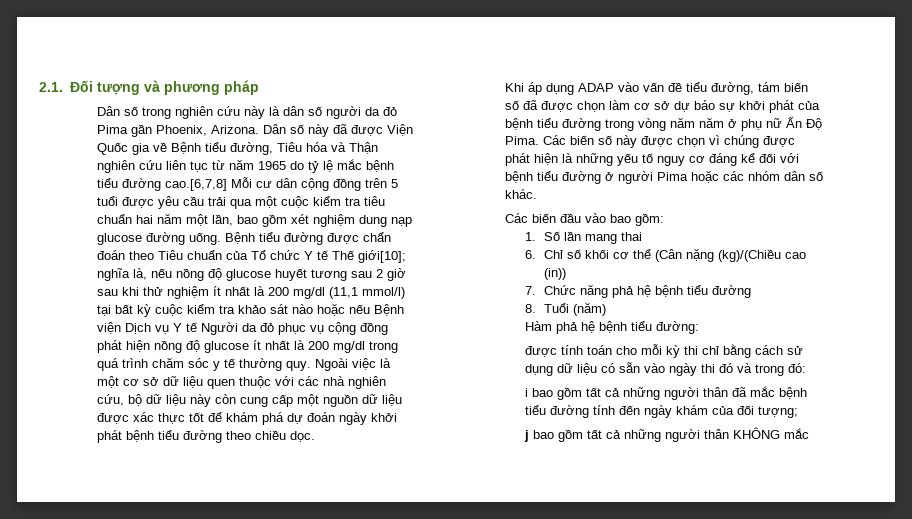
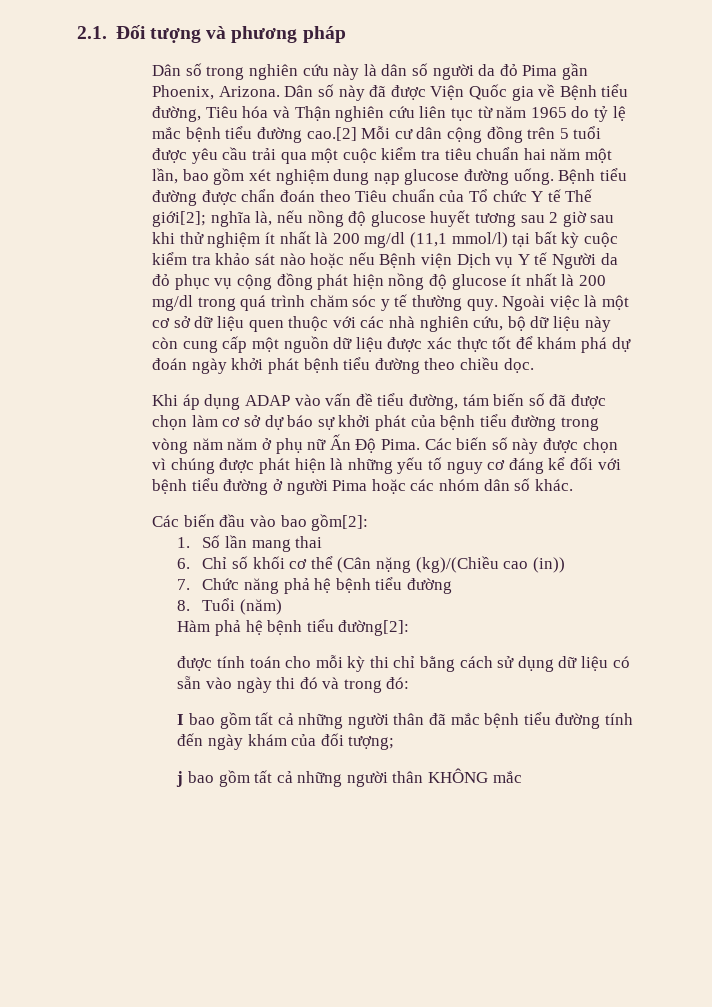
[165,179,228,191] cao.[6,7,8] -> [306,127,357,141] cao.[2]
[358,250,407,263] giới[10]; -> [152,211,207,227] giới[2];
[635,213,665,226] gồm: -> [311,514,369,531] gồm[2]:
[655,321,699,334] đường: -> [338,620,410,636] đường[2]:
[524,388,528,397] i -> [177,714,185,725] I

